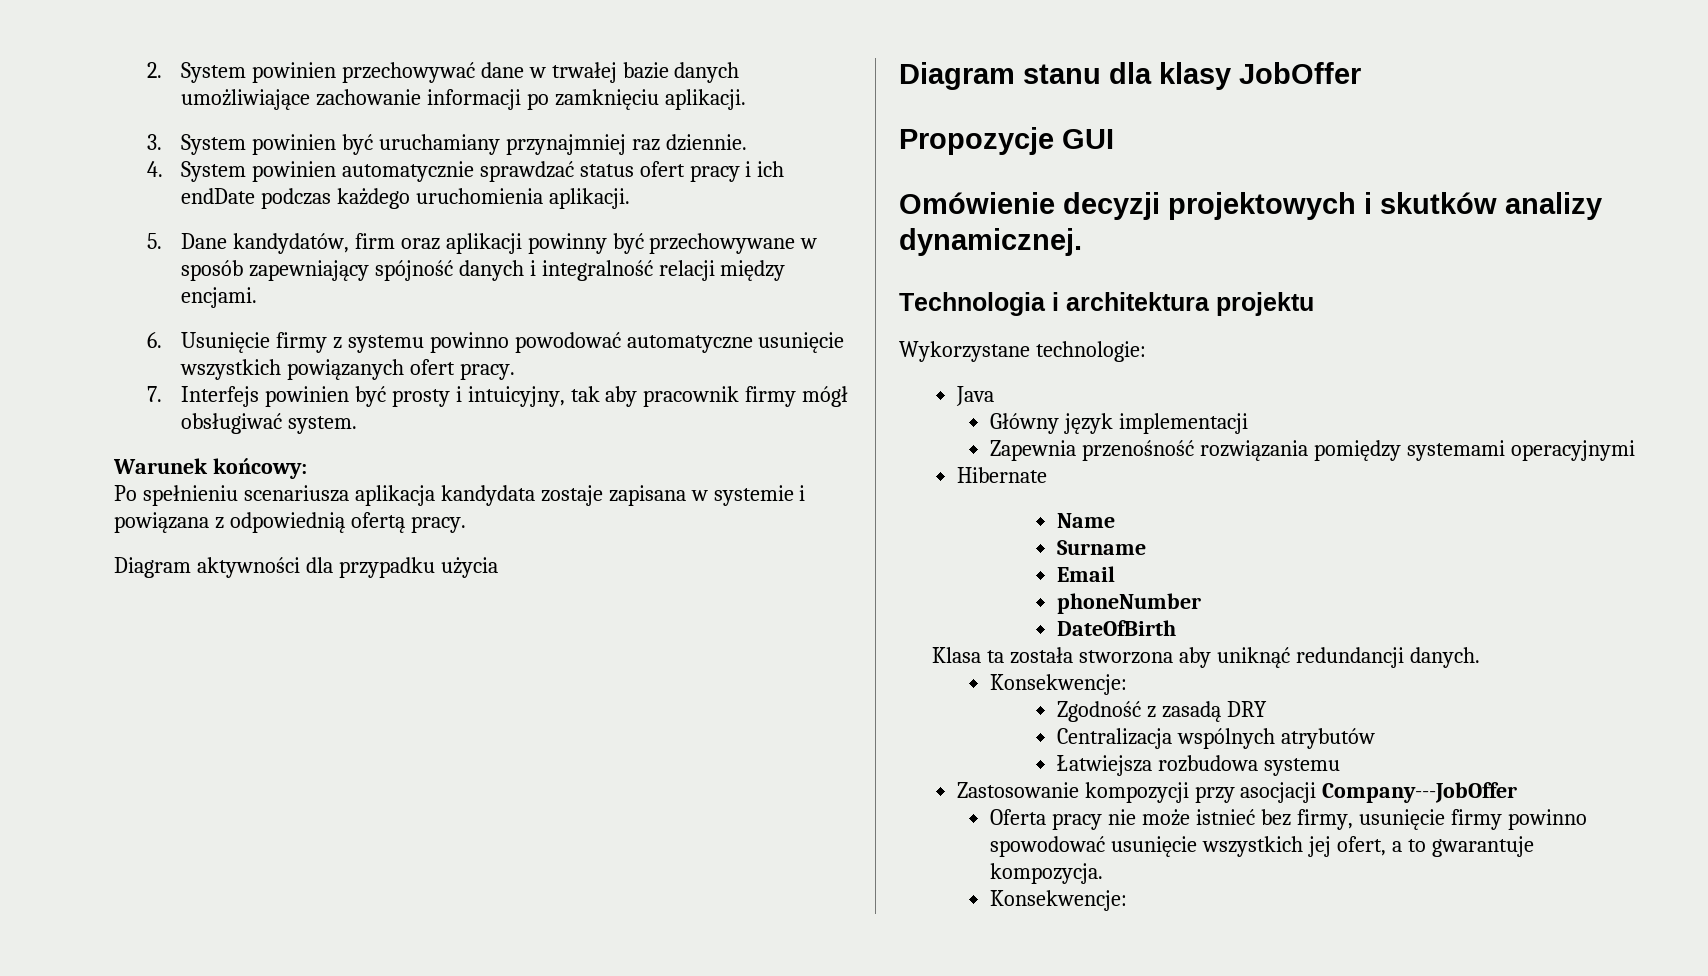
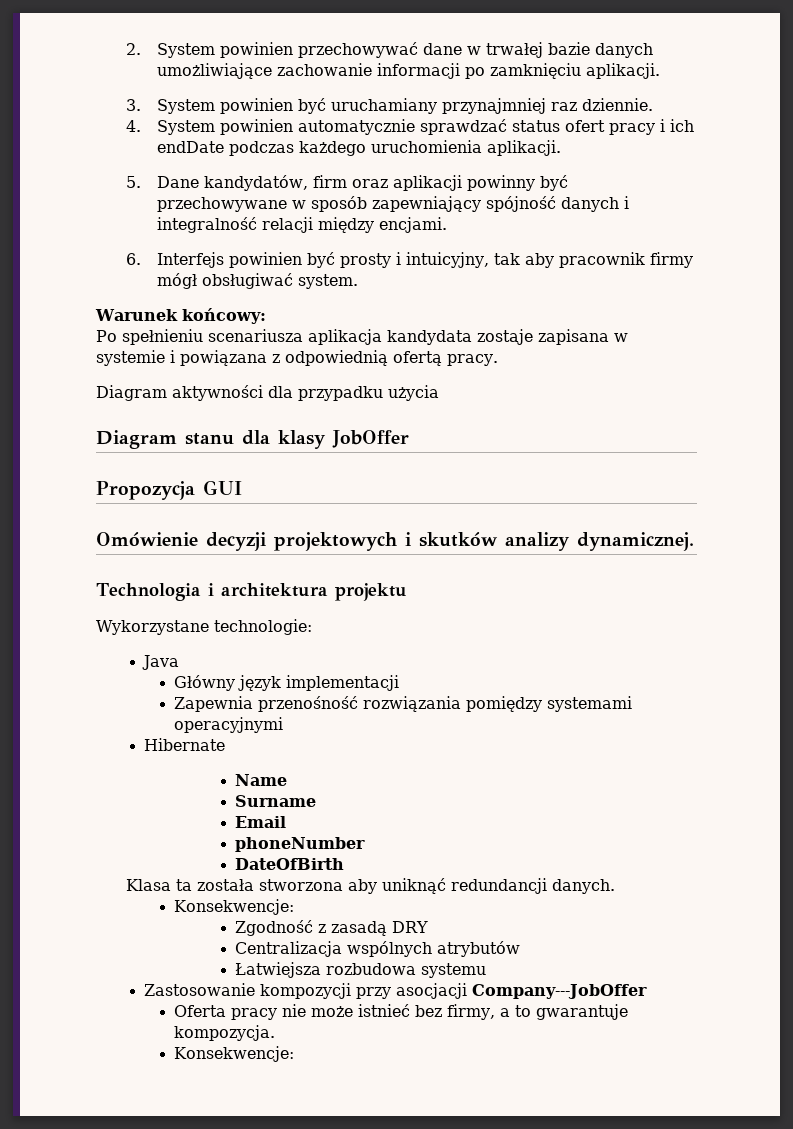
[180,332,845,353] [179,359,515,380] [147,386,163,402] Usunięcie firmy z systemu powinno powodować automatyczne usunięcie wszystkich powiązanych ofert pracy. // 7. -> (142, 259) none
[899,127,1054,155] Propozycje -> [96,481,195,500] Propozycja
[1358,809,1587,830] [990,836,1386,857] usunięcie firmy powinno spowodować usunięcie wszystkich jej ofert, -> (496, 1012) none

